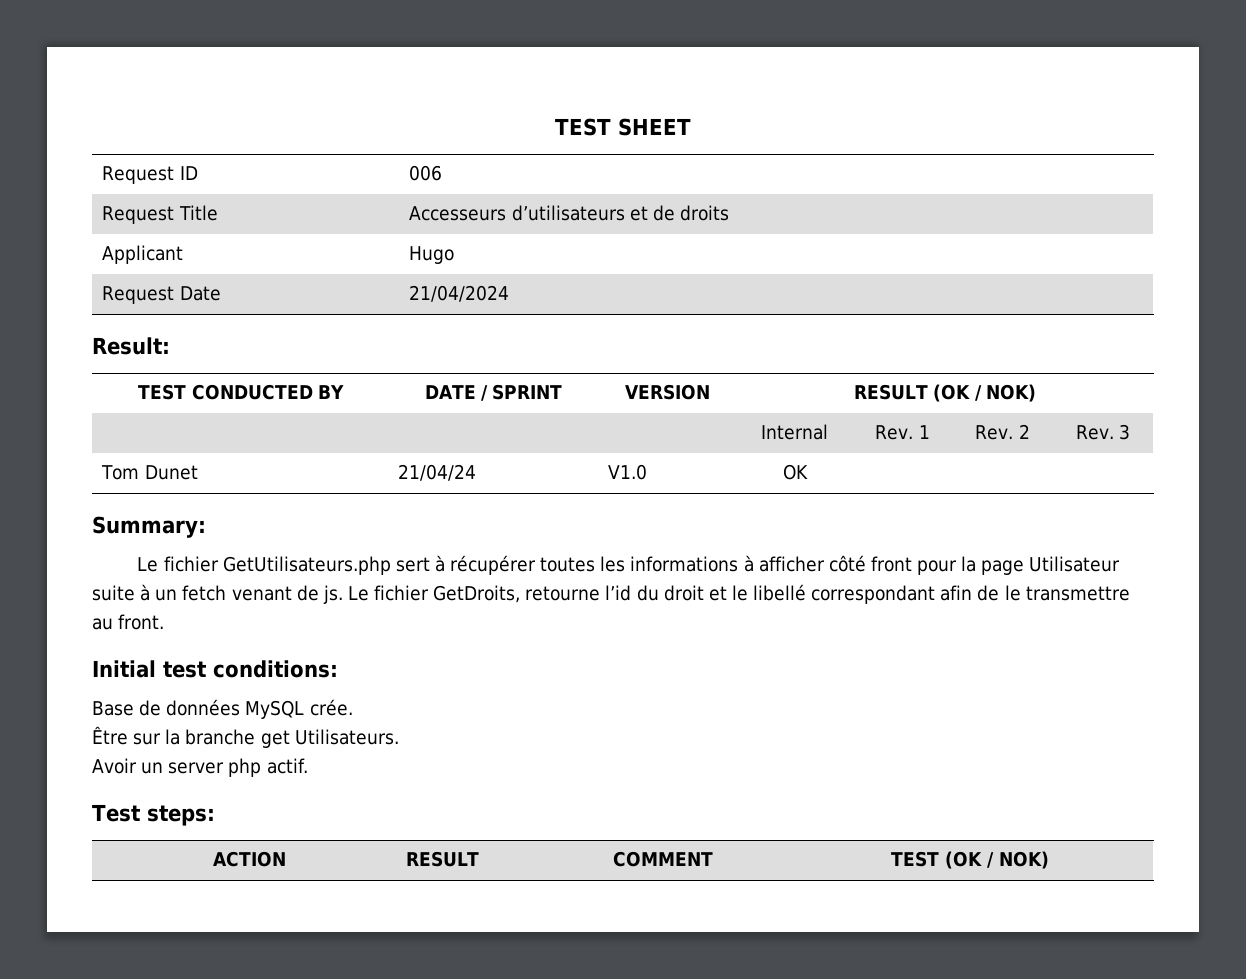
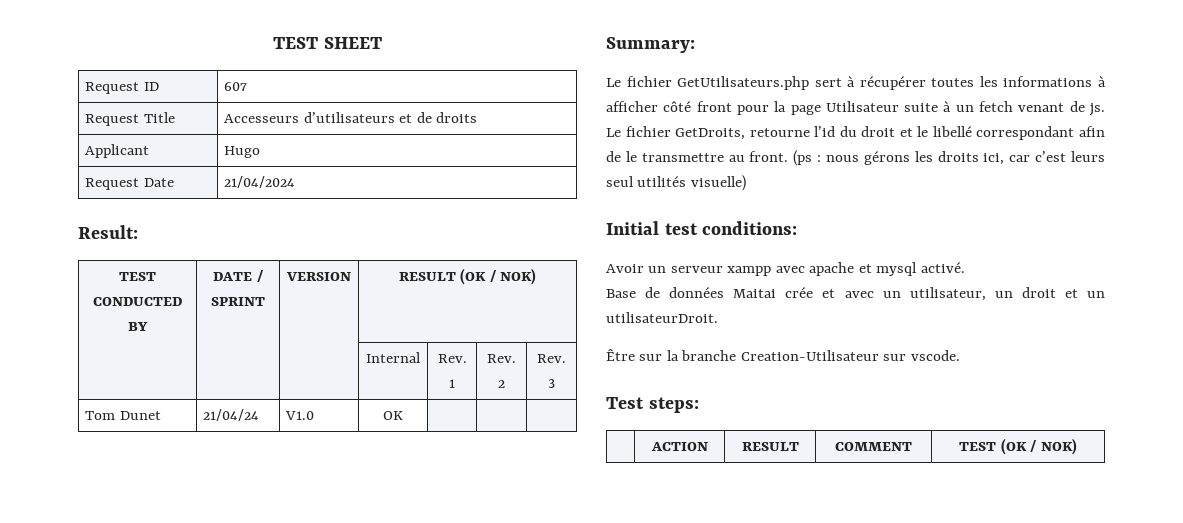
[409,165,443,181] 006 -> [224,82,248,91] 607
[92,660,338,678] [92,699,353,719] [92,726,399,748] [92,758,309,777] // Initial test conditions: // Base de données MySQL crée. // Être sur la branche get Utilisateurs. // Avoir un server php actif. -> [793,150,1105,166] [606,175,746,191] [606,221,798,235] [606,262,965,276] [606,287,1105,301] [606,312,718,323] [606,349,960,361] (ps : nous gérons les droits ici, car c’est leurs seul utilités visuelle) // Initial test conditions: // Avoir un serveur xampp avec apache et mysql activé. // Base de données Maitai crée et avec un utilisateur, un droit et un utilisateurDroit. // Être sur la branche Creation-Utilisateur sur vscode.

